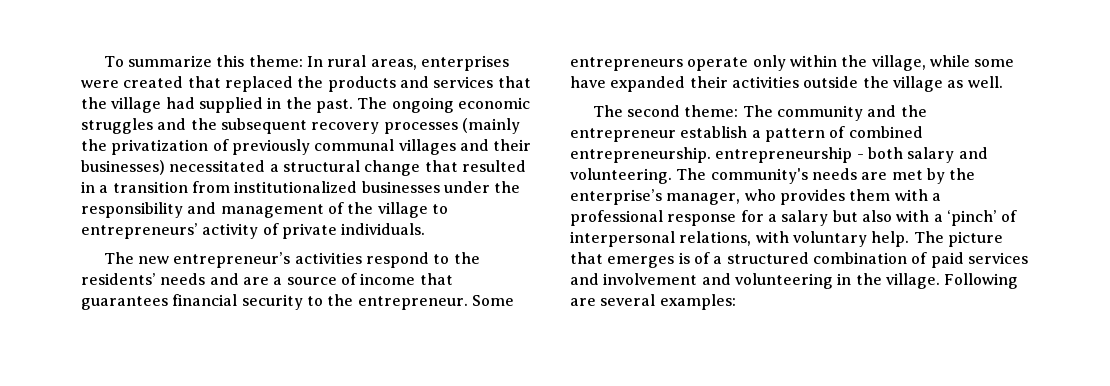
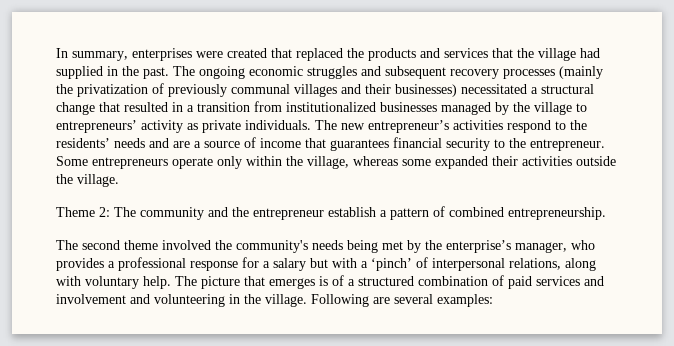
[103,55,417,70] To summarize this theme: In rural areas, -> [56,48,128,61] In summary,
[190,118,217,130] the -> (381, 71) none
[443,181,521,193] [81,202,344,218] under the responsibility and management of -> [441,102,509,115] managed by
[262,223,279,235] of -> [187,123,198,130] as
(426, 229) // -> (311, 125) none
[929,55,1015,67] [570,76,606,88] while some have -> [353,156,431,166] whereas some
[892,76,1003,92] [592,105,739,117] village as well. // The second theme: -> [77,174,119,187] [56,207,110,217] village. // Theme 2:
[715,147,988,163] [570,168,707,184] entrepreneurship - both salary and volunteering. The -> [56,240,232,250] // The second theme involved the
[861,172,888,180] are -> [347,240,378,253] being
[849,189,928,201] them with -> (104, 264) none
[861,210,892,222] also -> (328, 263) none
(752, 238) none -> [565,258,596,271] along

